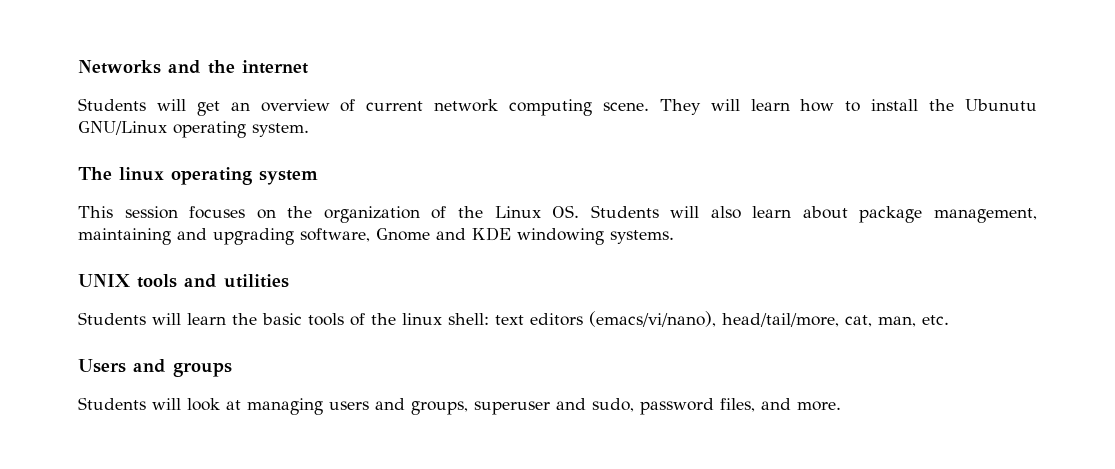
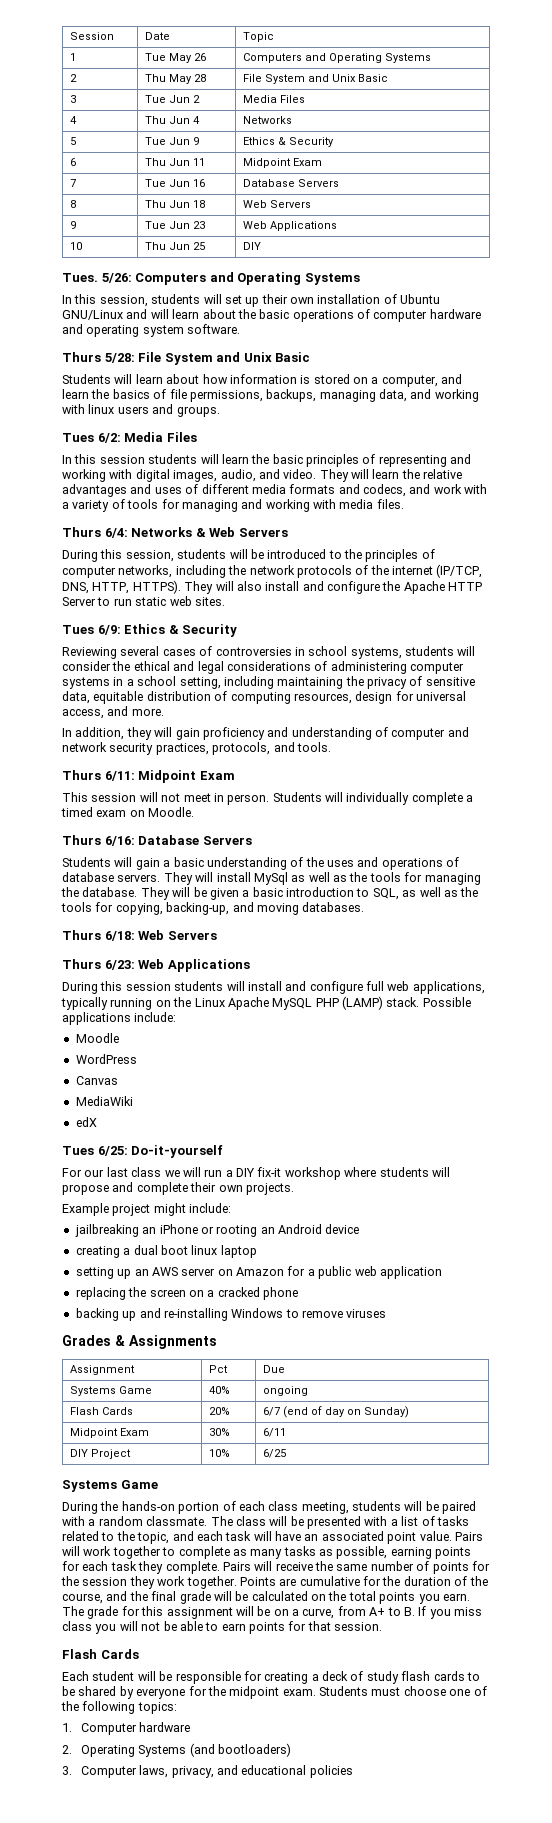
[78,60,308,74] [78,98,1037,116] [78,121,309,138] [78,167,318,185] [78,205,1037,223] [78,227,674,245] [78,274,289,288] [78,311,949,327] [78,359,232,377] [78,397,841,415] Networks and the internet // Students will get an overview of current network computing scene. They will learn how to install the Ubunutu GNU/Linux operating system. // The linux operating system // This session focuses on the organization of the Linux OS. Students will also learn about package management, maintaining and upgrading software, Gnome and KDE windowing systems. // UNIX tools and utilities // Students will learn the basic tools of the linux shell: text editors (emacs/vi/nano), head/tail/more, cat, man, etc. // Users and groups // Students will look at managing users and groups, superuser and sudo, password files, and more. -> [70,32,115,40] [145,32,171,40] [243,32,275,42] [70,53,77,61] [145,53,207,63] [243,53,432,63] [70,74,78,82] [145,74,207,84] [243,74,389,84] [70,95,77,103] [145,95,201,103] [243,95,306,103] [70,116,78,124] [145,116,201,124] [243,116,293,124] [70,137,77,145] [145,137,200,145] [243,137,335,147] [70,158,77,166] [145,158,206,166] [243,158,323,168] [70,179,77,187] [145,179,206,187] [243,179,340,187] [70,200,77,208] [145,200,206,208] [243,200,312,208] [70,221,77,229] [145,221,206,229] [243,221,338,231] [70,242,83,250] [145,242,206,250] [243,242,262,250] [62,272,360,285] [62,294,441,307] [62,309,481,322] [62,324,241,337] [62,352,311,365] [62,374,463,387] [62,389,479,402] [62,404,220,417] [62,432,197,443] [62,454,472,467] [62,469,463,482] [62,484,488,497] [62,499,404,512] [62,527,288,538] [62,549,435,562] [62,564,483,578] [62,580,483,594] [62,596,225,606] [62,624,238,637] [62,646,476,659] [62,661,464,674] [62,676,475,689] [62,691,466,704] [62,706,164,719] [62,727,469,740] [62,742,331,755] [62,770,235,783] [62,792,474,805] [61,807,195,817] [62,835,252,846] [62,857,460,870] [62,872,481,885] [61,887,479,900] [61,902,365,915] [62,930,217,941] [62,959,250,972] [62,981,485,994] [61,996,471,1010] [62,1012,177,1025] [75,1033,119,1043] [75,1054,137,1064] [75,1076,118,1085] [75,1096,133,1106] [75,1117,97,1127] [62,1145,224,1158] [62,1167,450,1180] [62,1182,294,1195] [62,1203,232,1216] [74,1224,360,1237] [75,1245,257,1258] [75,1266,442,1279] [75,1287,298,1300] [75,1308,387,1321] [62,1335,217,1349] [70,1365,136,1375] [209,1365,229,1373] [263,1365,286,1373] [70,1386,153,1396] [209,1386,231,1394] [263,1386,309,1396] [70,1407,134,1415] [209,1407,231,1415] [263,1406,410,1418] [70,1428,150,1438] [209,1428,231,1436] [263,1428,287,1437] [70,1449,132,1459] [209,1449,231,1457] [263,1449,287,1458] [62,1480,158,1492] [62,1501,477,1514] [62,1516,469,1529] [62,1531,483,1544] [62,1546,472,1559] [62,1561,490,1574] [61,1576,488,1589] [62,1591,470,1604] [62,1606,482,1619] [62,1621,383,1634] [62,1649,139,1659] [62,1671,480,1684] [62,1686,487,1699] [61,1701,177,1714] [62,1722,191,1735] [62,1743,291,1757] [62,1765,353,1778] Session | Date | Topic // 1 | Tue May 26 | Computers and Operating Systems // 2 | Thu May 28 | File System and Unix Basic // 3 | Tue Jun 2 | Media Files // 4 | Thu Jun 4 | Networks // 5 | Tue Jun 9 | Ethics & Security // 6 | Thu Jun 11 | Midpoint Exam // 7 | Tue Jun 16 | Database Servers // 8 | Thu Jun 18 | Web Servers // 9 | Tue Jun 23 | Web Applications // 10 | Thu Jun 25 | DIY // Tues. 5/26: Computers and Operating Systems // In this session, students will set up their own installation of Ubuntu GNU/Linux and will learn about the basic operations of computer hardware and operating system software. // Thurs 5/28: File System and Unix Basic // Students will learn about how information is stored on a computer, and learn the basics of file permissions, backups, managing data, and working with linux users and groups. // Tues 6/2: Media Files // In this session students will learn the basic principles of representing and working with digital images, audio, and video. They will learn the relative advantages and uses of different media formats and codecs, and work with a variety of tools for managing and working with media files. // Thurs 6/4: Networks & Web Servers // During this session, students will be introduced to the principles of computer networks, including the network protocols of the internet (IP/TCP, DNS, HTTP, HTTPS). They will also install and configure the Apache HTTP Server to run static web sites. // Tues 6/9: Ethics & Security // Reviewing several cases of controversies in school systems, students will consider the ethical and legal considerations of administering computer systems in a school setting, including maintaining the privacy of sensitive data, equitable distribution of computing resources, design for universal access, and more. // In addition, they will gain proficiency and understanding of computer and network security practices, protocols, and tools. // Thurs 6/11: Midpoint Exam // This session will not meet in person. Students will individually complete a timed exam on Moodle. // Thurs 6/16: Database Servers // Students will gain a basic understanding of the uses and operations of database servers. They will install MySql as well as the tools for managing the database. They will be given a basic introduction to SQL, as well as the tools for copying, backing-up, and moving databases. // Thurs 6/18: Web Servers // Thurs 6/23: Web Applications // During this session students will install and configure full web applications, typically running on the Linux Apache MySQL PHP (LAMP) stack. Possible applications include: // Moodle // WordPress // Canvas // MediaWiki // edX // Tues 6/25: Do-it-yourself // For our last class we will run a DIY fix-it workshop where students will propose and complete their own projects. // Example project might include: // jailbreaking an iPhone or rooting an Android device // creating a dual boot linux laptop // setting up an AWS server on Amazon for a public web application // replacing the screen on a cracked phone // backing up and re-installing Windows to remove viruses // Grades & Assignments // Assignment | Pct | Due // Systems Game | 40% | ongoing // Flash Cards | 20% | 6/7 (end of day on Sunday) // Midpoint Exam | 30% | 6/11 // DIY Project | 10% | 6/25 // Systems Game // During the hands-on portion of each class meeting, students will be paired with a random classmate. The class will be presented with a list of tasks related to the topic, and each task will have an associated point value. Pairs will work together to complete as many tasks as possible, earning points for each task they complete. Pairs will receive the same number of points for the session they work together. Points are cumulative for the duration of the course, and the final grade will be calculated on the total points you earn. The grade for this assignment will be on a curve, from A+ to B. If you miss class you will not be able to earn points for that session. // Flash Cards // Each student will be responsible for creating a deck of study flash cards to be shared by everyone for the midpoint exam. Students must choose one of the following topics: // 1. Computer hardware // 2. Operating Systems (and bootloaders) // 3. Computer laws, privacy, and educational policies

